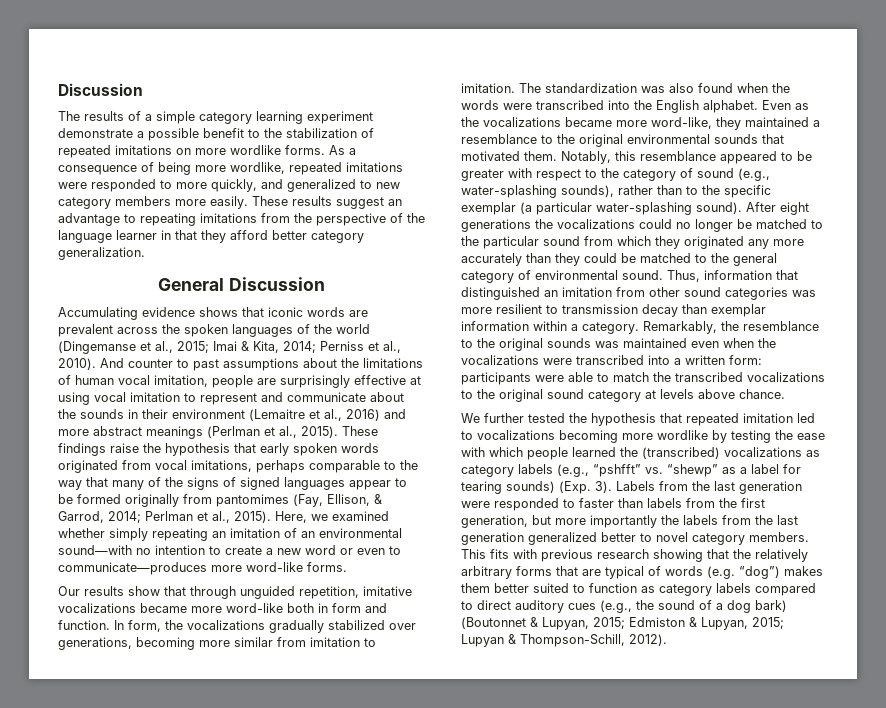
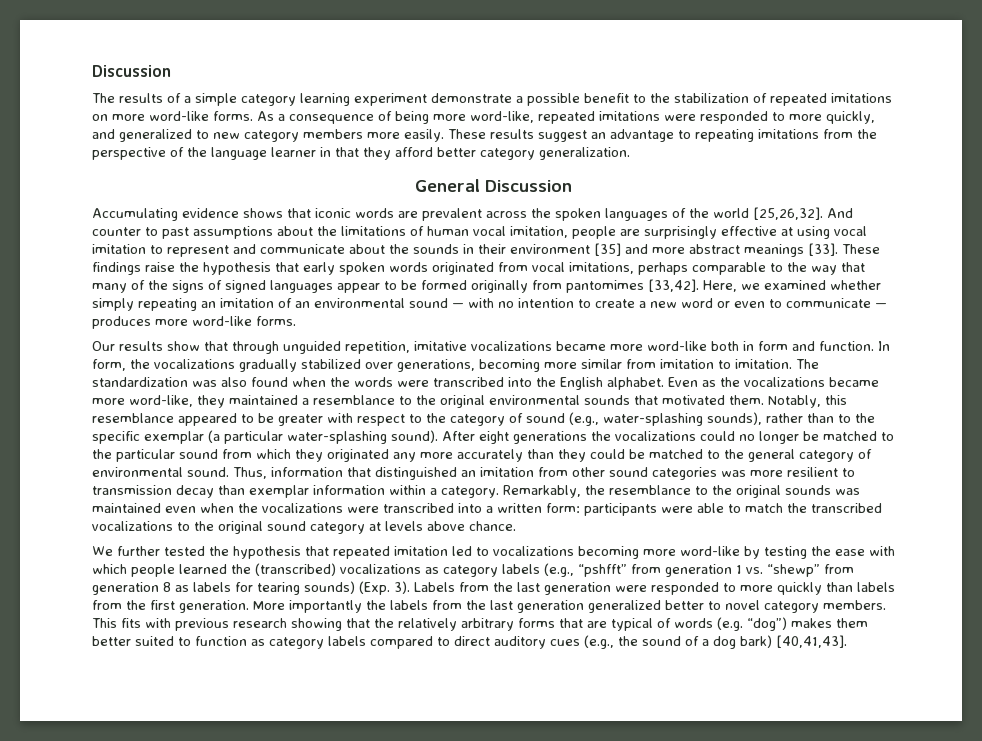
[230,145,281,155] wordlike -> [149,111,209,121] word-like
[230,162,285,174] wordlike, -> [470,111,534,123] word-like,
[58,341,401,354] [58,358,96,370] (Dingemanse et al., 2015; Imai & Kita, 2014; Perniss et al., 2010). -> [753,207,823,220] [25,26,32].
[249,409,406,421] [58,426,338,439] (Lemaitre et al., 2016) and more abstract meanings (Perlman et al., 2015). -> [594,243,838,257] [35] and more abstract meanings [33].
[293,494,382,507] [58,511,271,523] (Fay, Ellison, & Garrod, 2014; Perlman et al., 2015). -> [648,279,699,292] [33,42].
[58,545,132,555] sound—with -> [409,298,494,308] sound — with
[58,562,207,575] communicate—produces -> [786,298,887,308] [92,316,151,329] communicate — produces
[657,430,708,440] wordlike -> [680,546,740,556] word-like
[645,464,779,477] vs. “shewp” as a label -> [631,564,854,577] [92,582,231,595] from generation 1 vs. “shewp” from generation 8 as labels
[579,498,614,508] faster -> [740,582,822,595] more quickly
[461,515,586,528] generation, but more -> [179,600,285,613] generation. More
[461,617,784,630] [461,634,667,647] (Boutonnet & Lupyan, 2015; Edmiston & Lupyan, 2015; Lupyan & Thompson-Schill, 2012). -> [776,635,847,648] [40,41,43].

